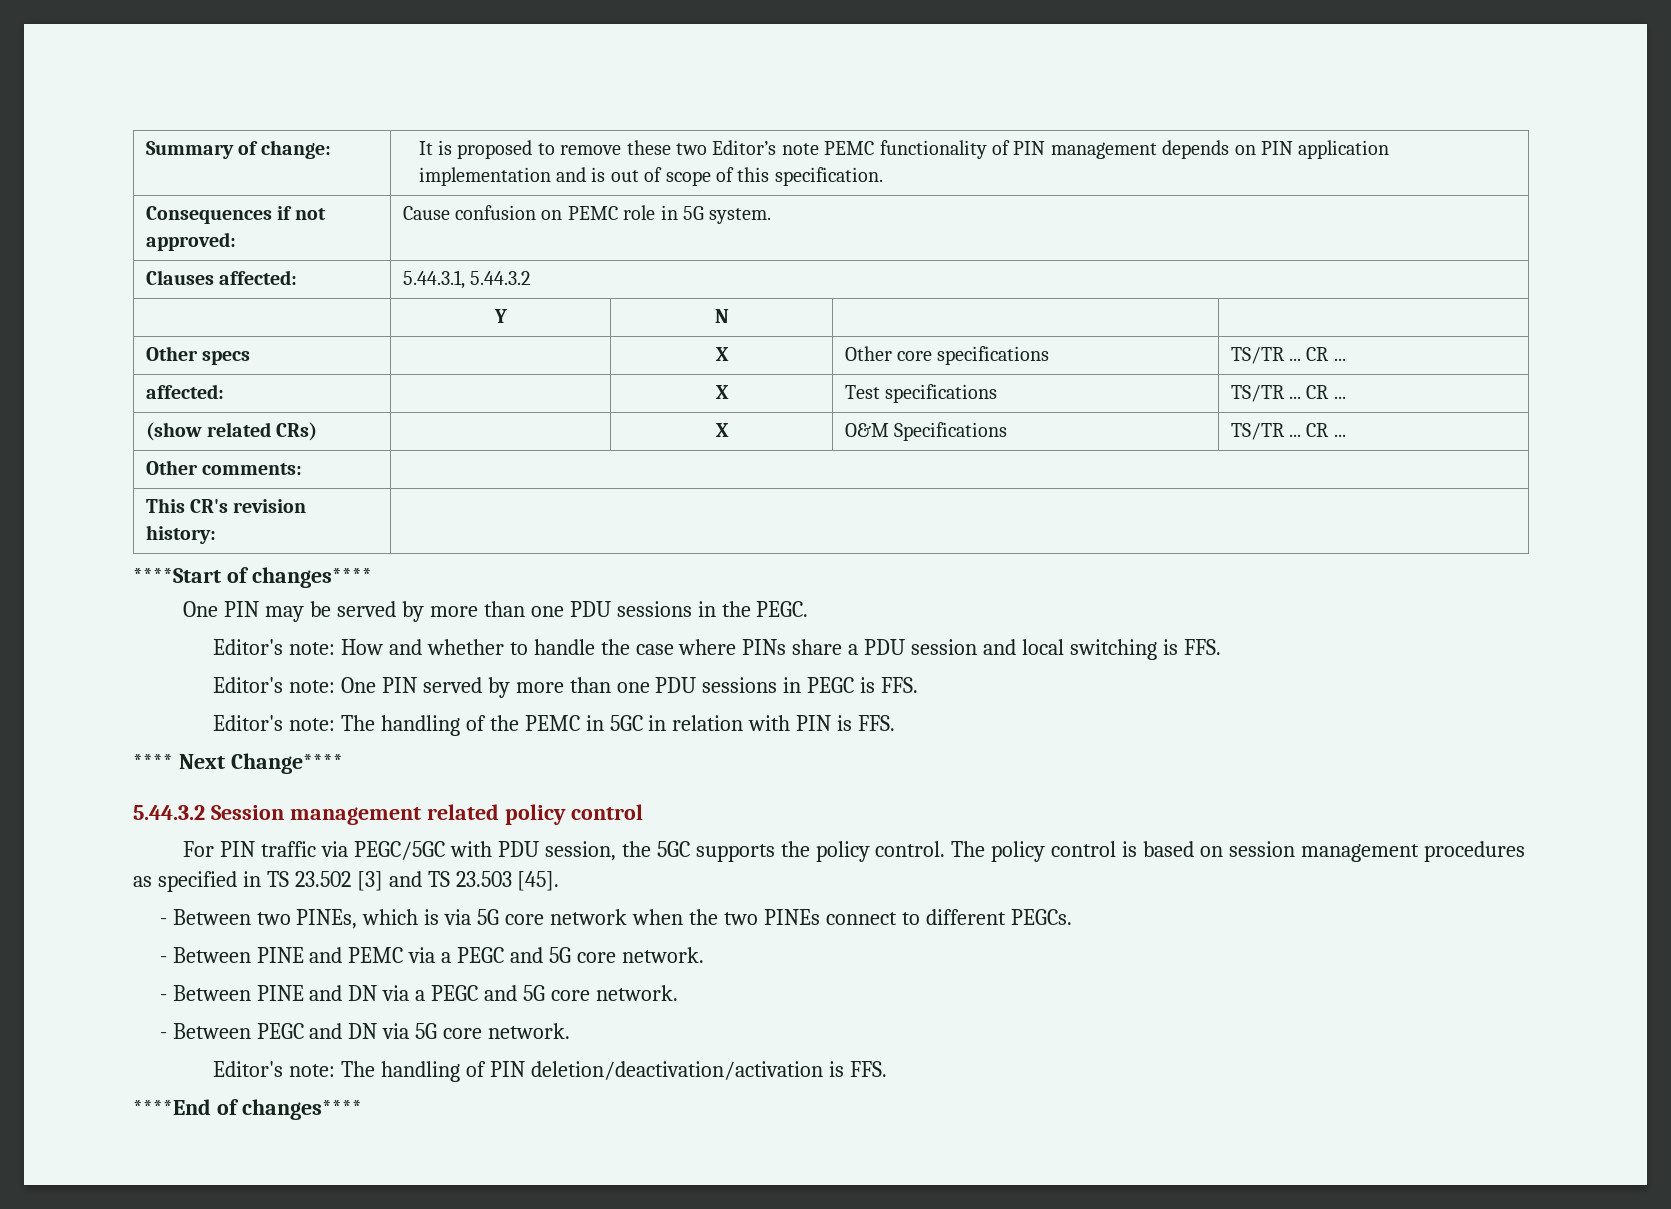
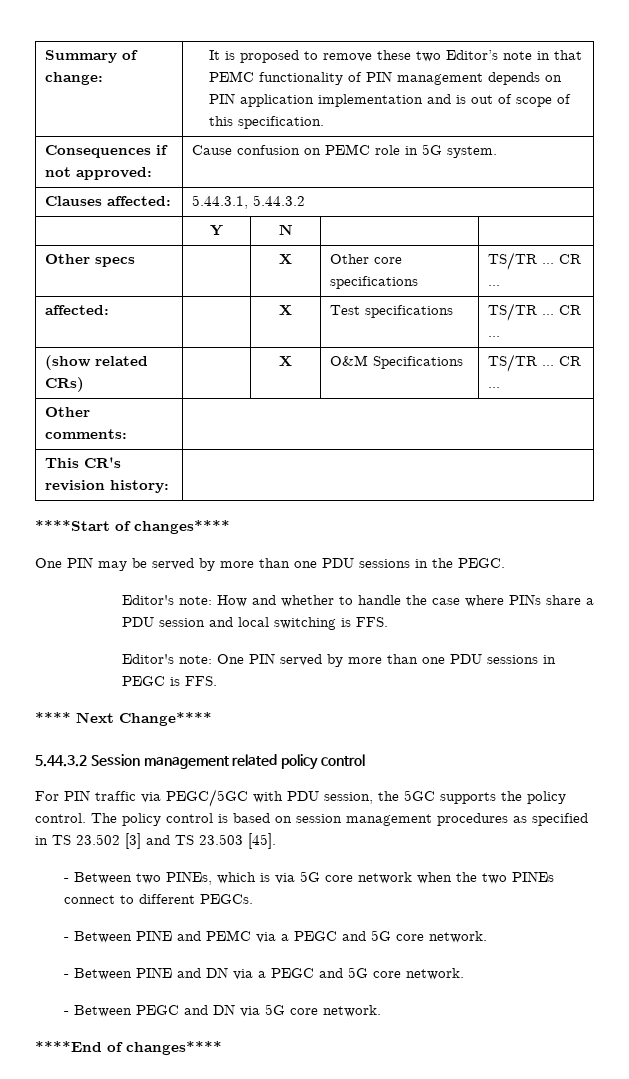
(819, 149) none -> [537,50,583,60] in that
[213,715,896,736] // Editor's note: The handling of the PEMC in 5GC in relation with PIN is FFS. -> (217, 681) none
[213,1061,887,1082] // Editor's note: The handling of PIN deletion/deactivation/activation is FFS. -> (381, 1011) none

